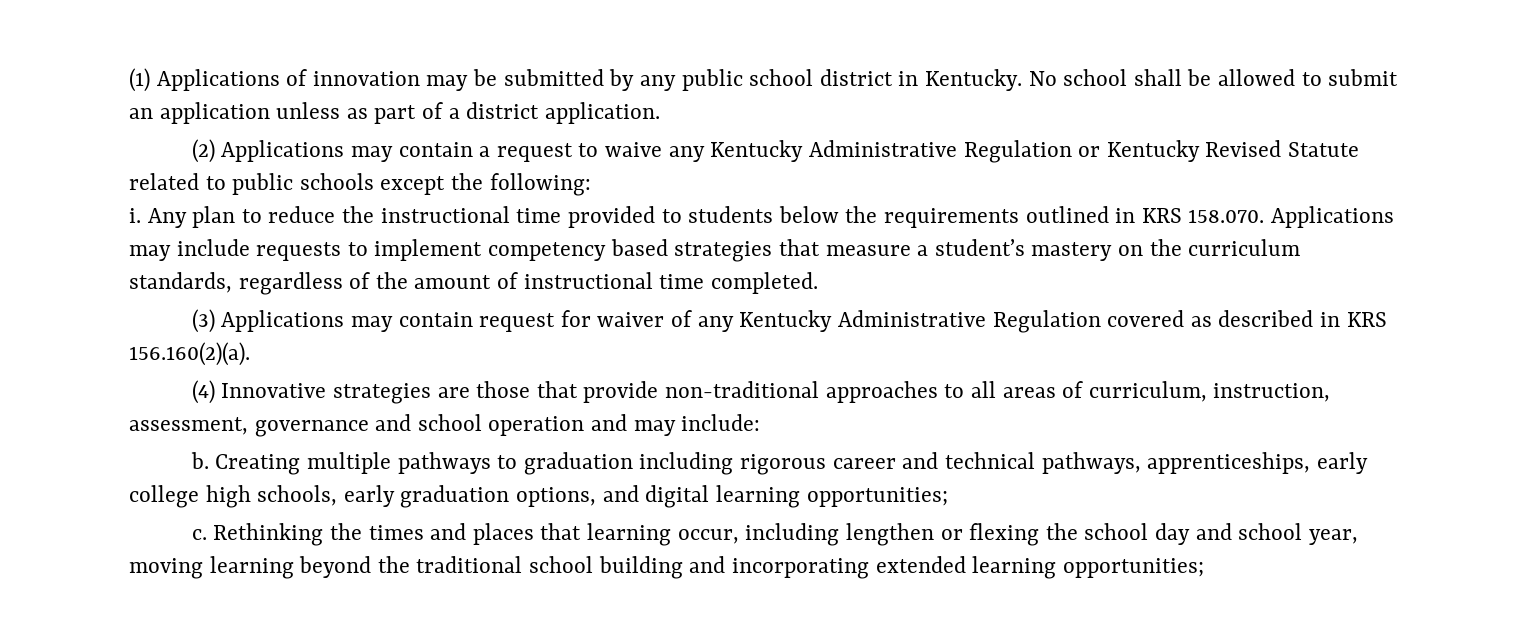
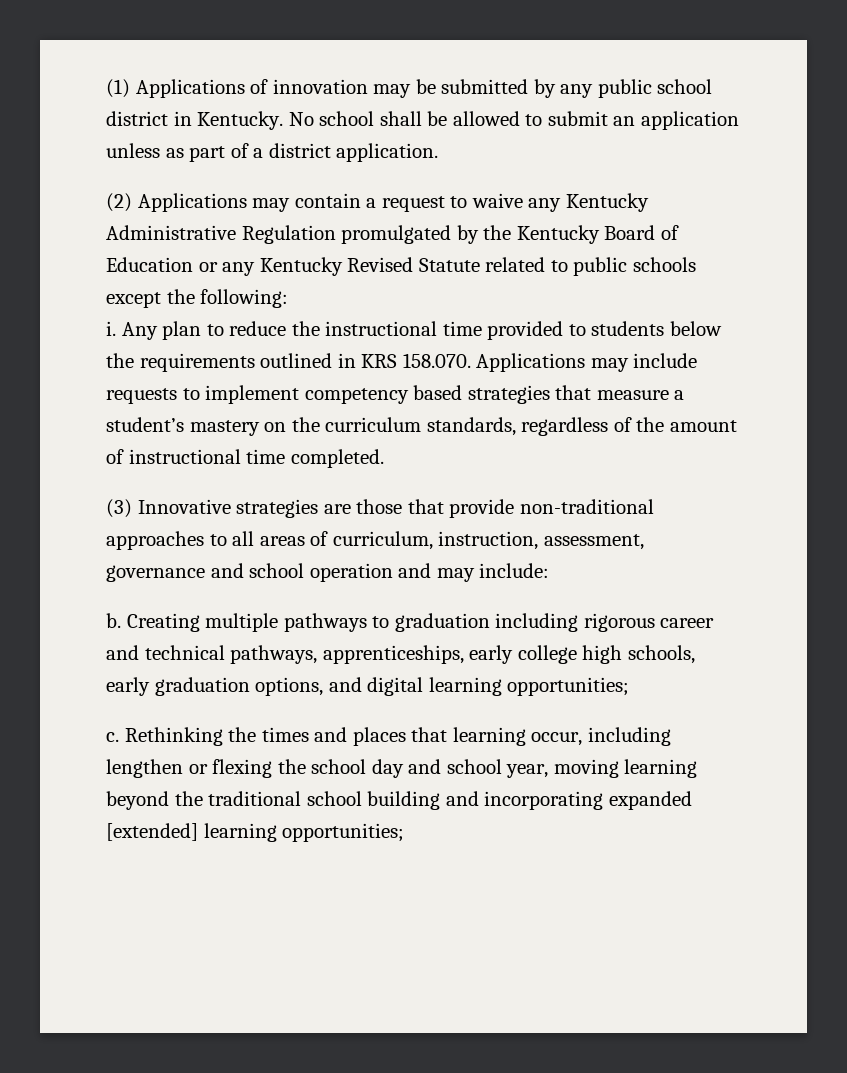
[1078,146,1101,157] or -> [341,225,679,244] [106,257,256,276] promulgated by the Kentucky Board of Education or any
[221,310,1387,333] [129,342,250,366] [191,380,215,404] Applications may contain request for waiver of any Kentucky Administrative Regulation covered as described in KRS 156.160(2)(a). // (4) -> (132, 508) none
[875,556,966,573] extended -> [608,791,692,810] [106,823,198,841] expanded [extended]

